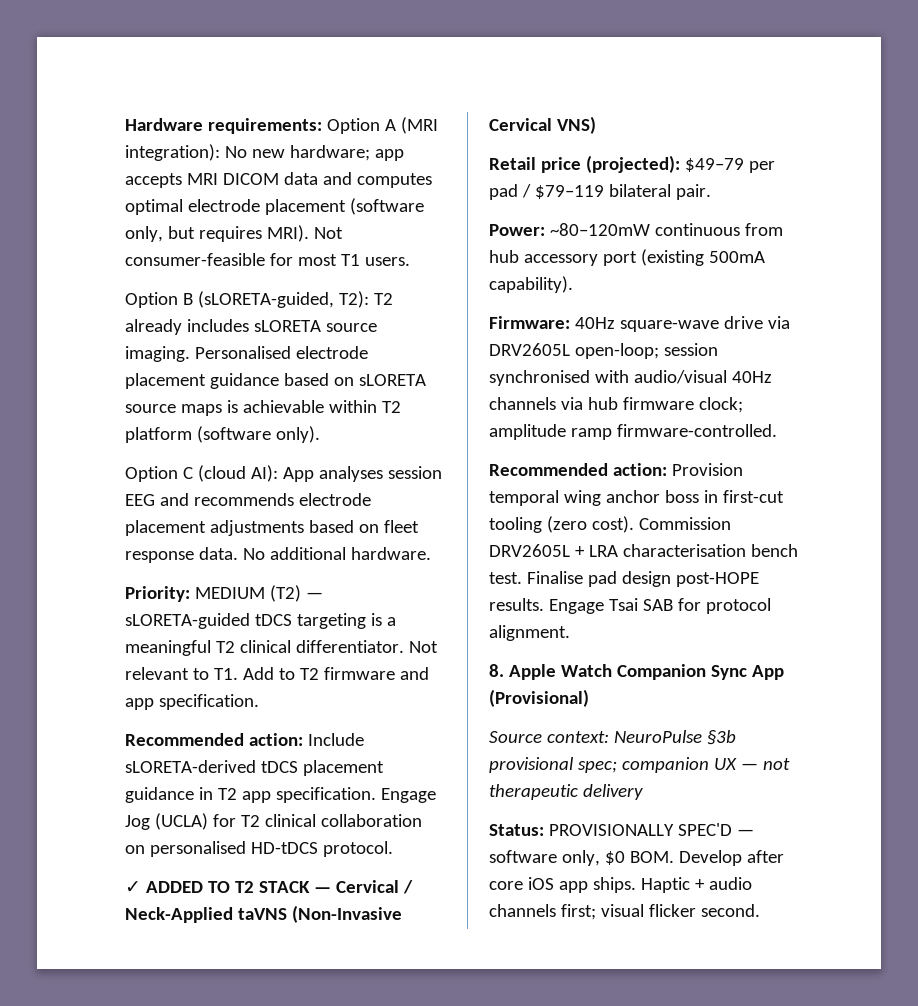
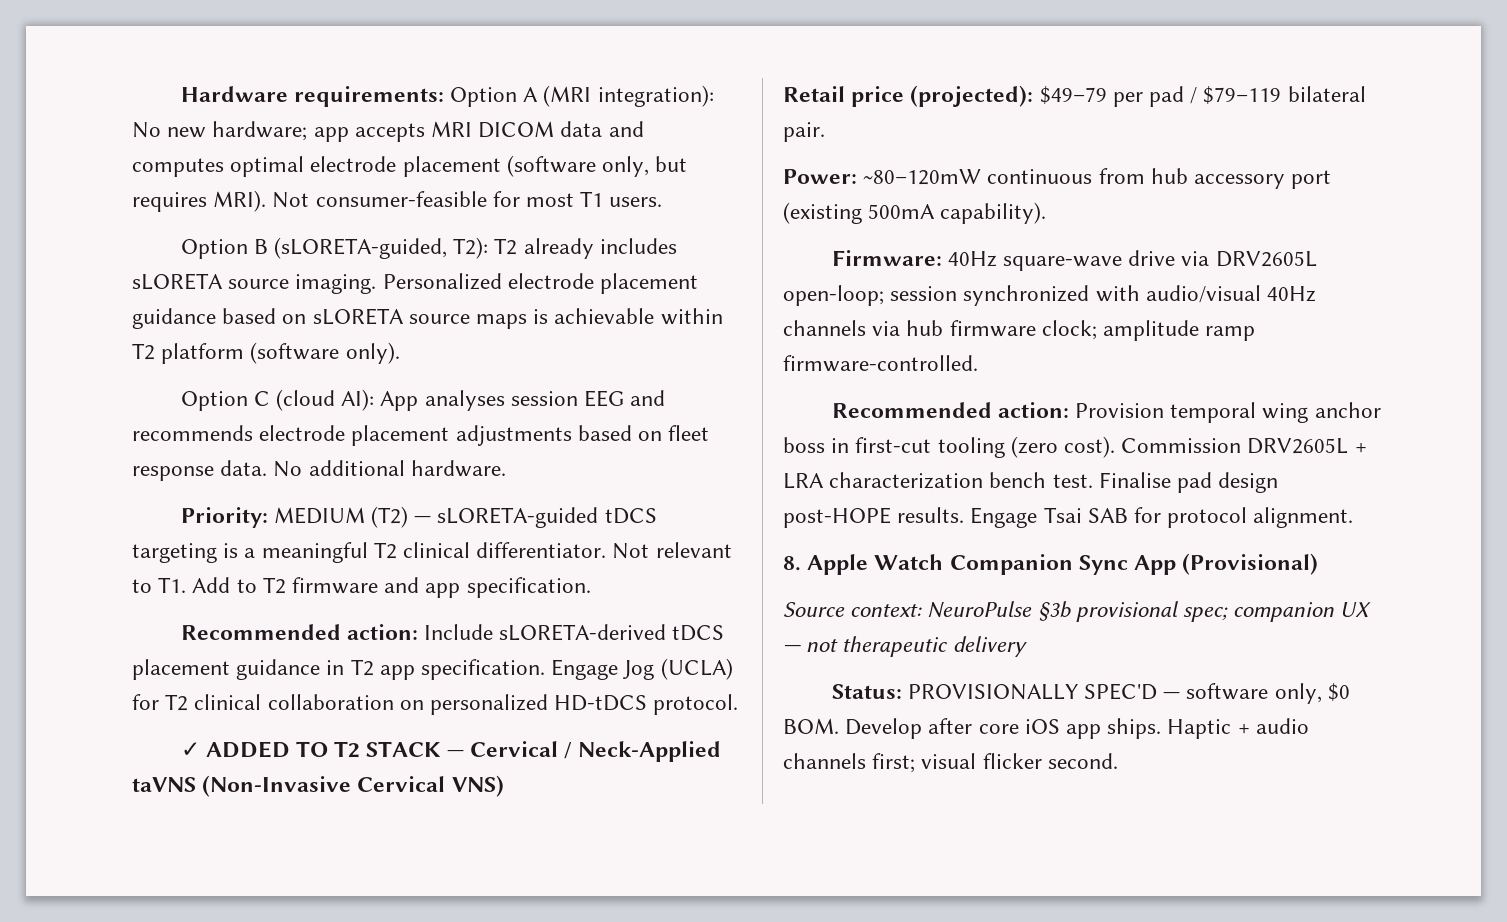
[194,346,291,359] Personalised -> [382,273,502,290] Personalized
[149,841,246,857] personalised -> [430,694,549,715] personalized
[489,370,590,386] synchronised -> [963,285,1090,306] synchronized
[622,544,746,557] characterisation -> [829,472,984,489] characterization

